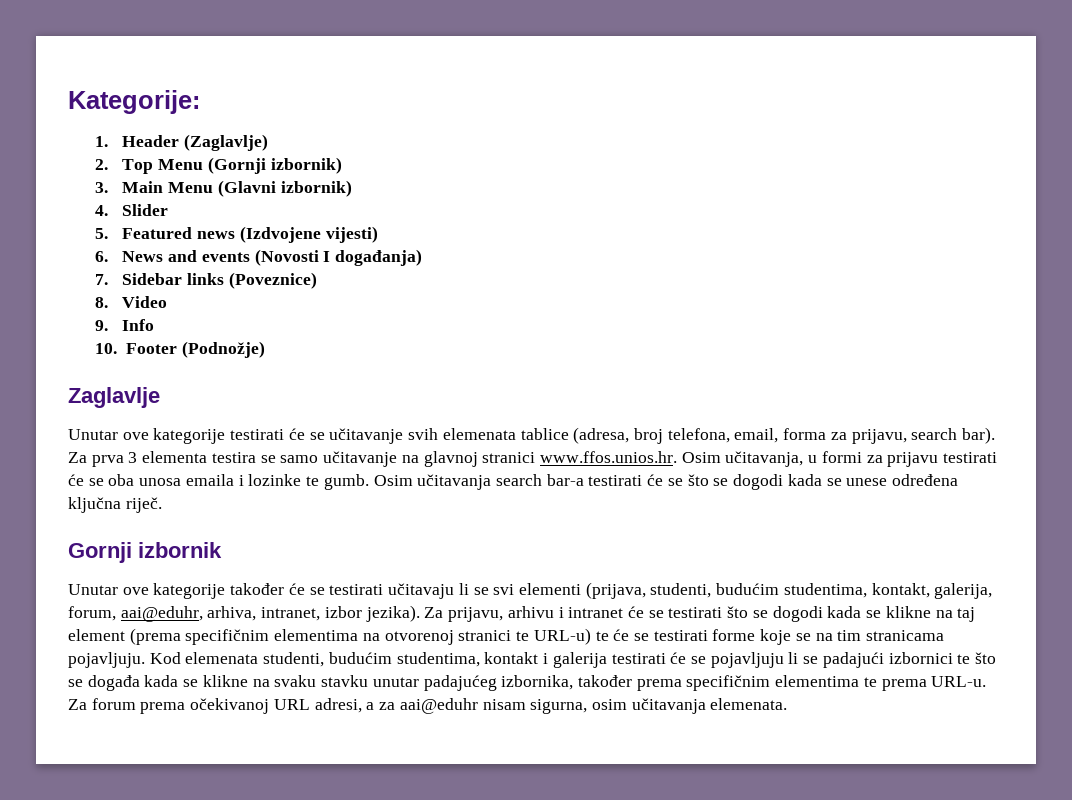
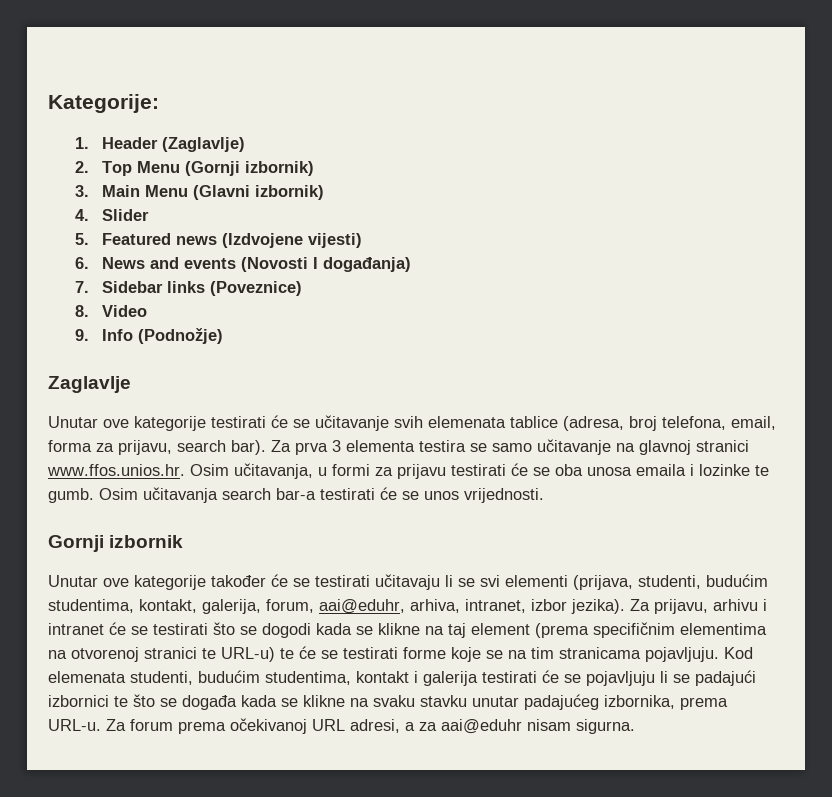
[95,343,177,354] // 10. Footer -> (134, 335) none
[687,474,958,490] [68,497,162,513] što se dogodi kada se unese određena ključna riječ. -> [424,488,544,503] unos vrijednosti.
[577,675,877,691] također prema specifičnim elementima te -> (675, 702) none
[530,698,788,714] sigurna, osim učitavanja elemenata. -> [576,719,635,734] sigurna.

